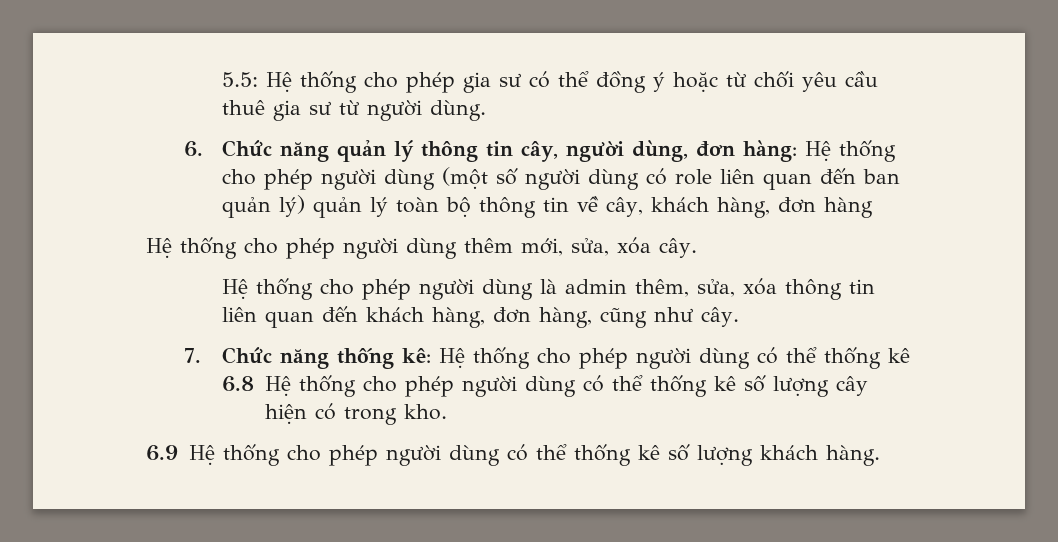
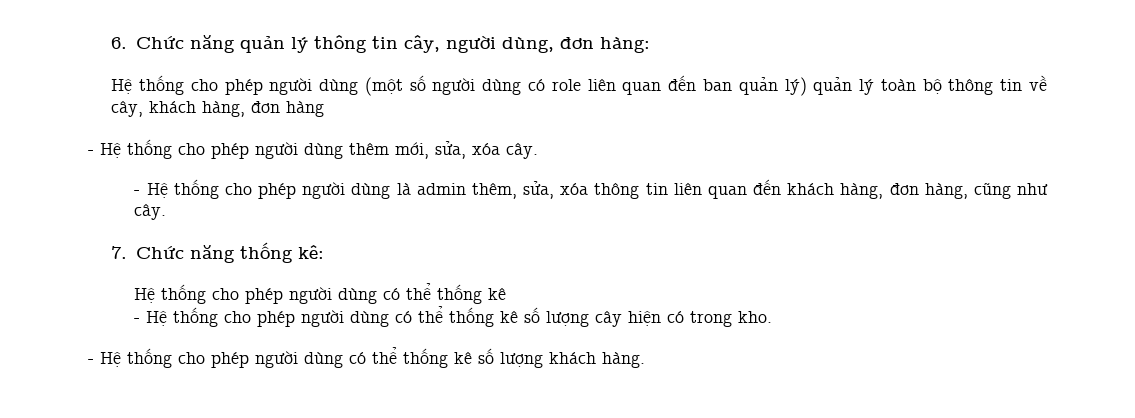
[222,71,879,93] [222,100,487,121] 5.5: Hệ thống cho phép gia sư có thể đồng ý hoặc từ chối yêu cầu thuê gia sư từ người dùng. // -> (111, 43) none
(798, 151) none -> (650, 45) //
(874, 207) none -> [88,150,94,155] -
(697, 248) none -> [134,190,141,195] -
(432, 355) none -> (324, 252) //
[222,376,255,392] 6.8 -> [134,318,141,323] -
[146,445,178,461] 6.9 -> [88,359,94,364] -

